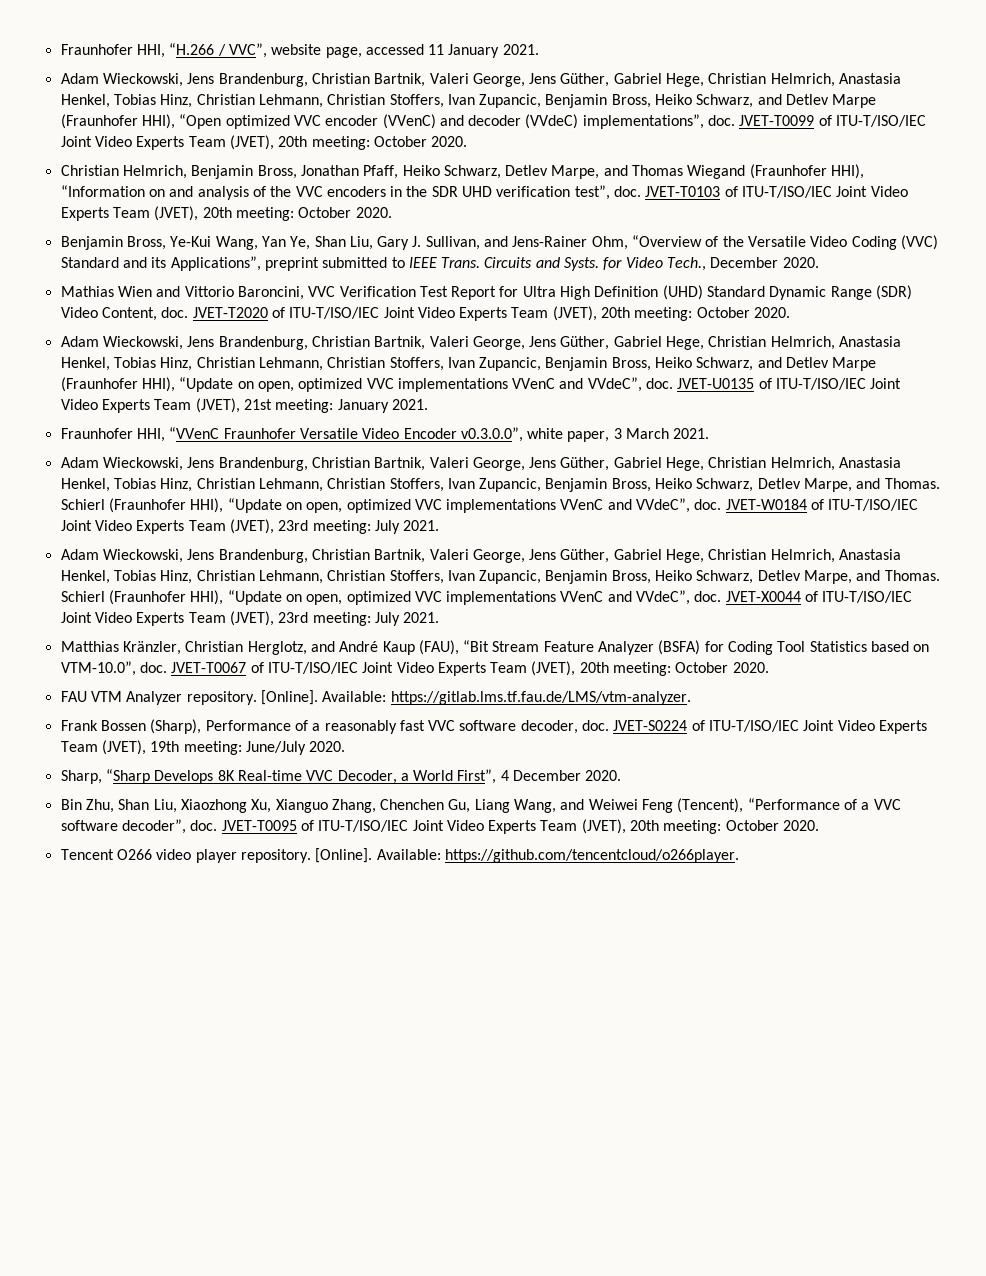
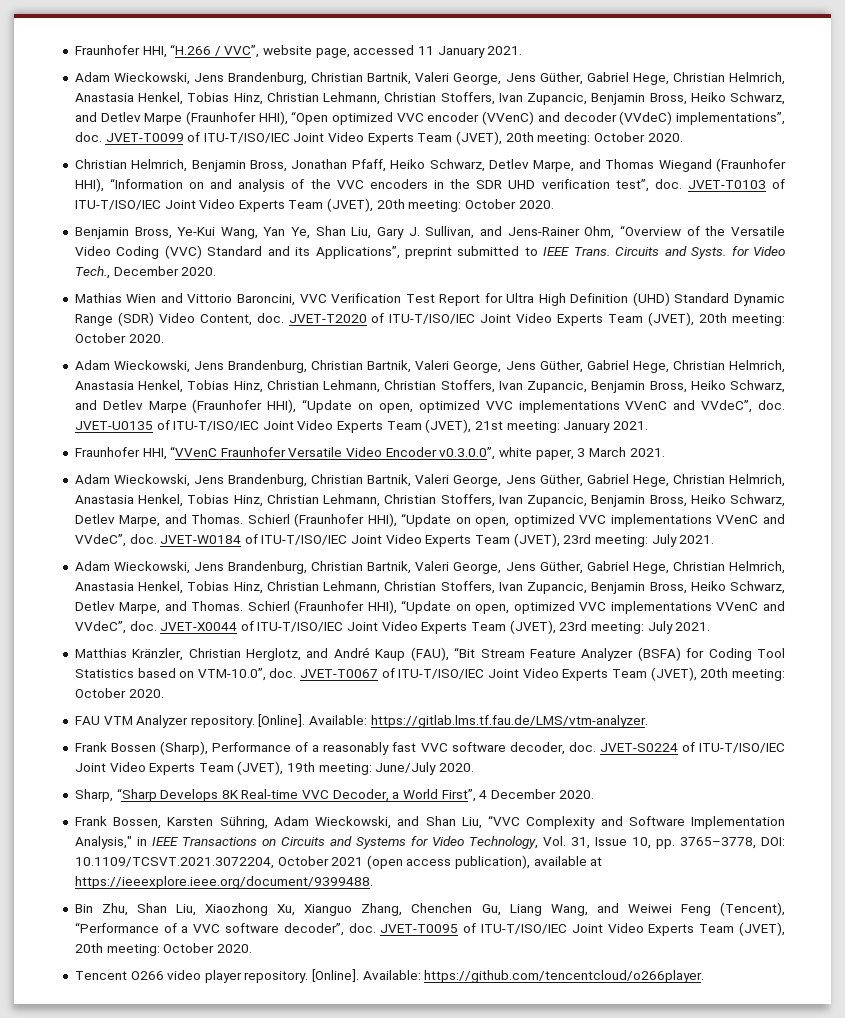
(622, 775) none -> [74,815,785,829] [74,836,785,849] [74,855,603,869] [74,876,373,889] // Frank Bossen, Karsten Sühring, Adam Wieckowski, and Shan Liu, “VVC Complexity and Software Implementation Analysis," in IEEE Transactions on Circuits and Systems for Video Technology, Vol. 31, Issue 10, pp. 3765–3778, DOI: 10.1109/TCSVT.2021.3072204, October 2021 (open access publication), available at https://ieeexplore.ieee.org/document/9399488.

